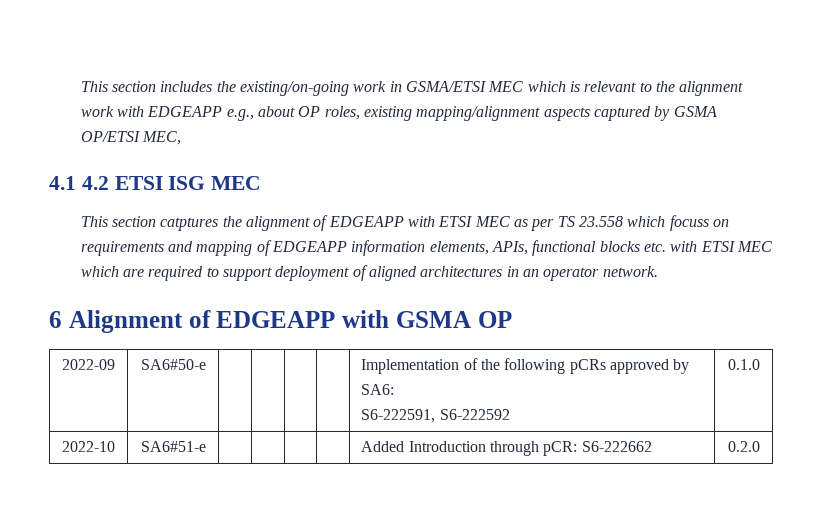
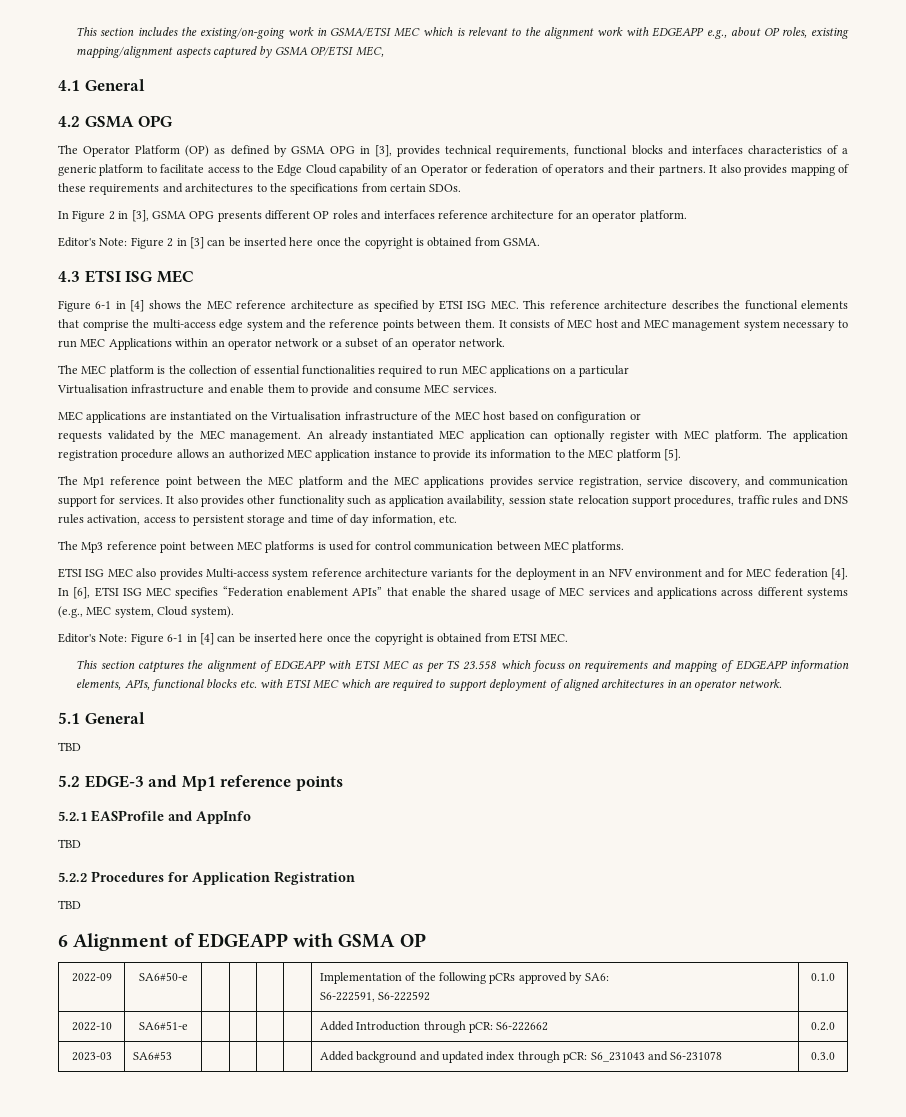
[81,176,262,190] 4.2 ETSI ISG MEC -> [84,79,145,91] [58,115,173,128] [58,145,849,157] [58,164,850,176] [58,183,462,195] [58,210,687,222] [58,237,540,249] [58,270,194,283] [58,300,849,312] [58,319,848,331] [58,338,505,350] [58,365,629,377] [57,384,497,396] [58,411,641,423] [58,430,848,442] [58,449,681,461] [58,476,848,488] [58,495,848,507] [58,514,458,526] [58,541,625,553] [58,568,849,580] [58,586,849,599] [58,606,234,618] [58,633,569,645] General // 4.2 GSMA OPG // The Operator Platform (OP) as defined by GSMA OPG in [3], provides technical requirements, functional blocks and interfaces characteristics of a generic platform to facilitate access to the Edge Cloud capability of an Operator or federation of operators and their partners. It also provides mapping of these requirements and architectures to the specifications from certain SDOs. // In Figure 2 in [3], GSMA OPG presents different OP roles and interfaces reference architecture for an operator platform. // Editor's Note: Figure 2 in [3] can be inserted here once the copyright is obtained from GSMA. // 4.3 ETSI ISG MEC // Figure 6-1 in [4] shows the MEC reference architecture as specified by ETSI ISG MEC. This reference architecture describes the functional elements that comprise the multi-access edge system and the reference points between them. It consists of MEC host and MEC management system necessary to run MEC Applications within an operator network or a subset of an operator network. // The MEC platform is the collection of essential functionalities required to run MEC applications on a particular // Virtualisation infrastructure and enable them to provide and consume MEC services. // MEC applications are instantiated on the Virtualisation infrastructure of the MEC host based on configuration or // requests validated by the MEC management. An already instantiated MEC application can optionally register with MEC platform. The application registration procedure allows an authorized MEC application instance to provide its information to the MEC platform [5]. // The Mp1 reference point between the MEC platform and the MEC applications provides service registration, service discovery, and communication support for services. It also provides other functionality such as application availability, session state relocation support procedures, traffic rules and DNS rules activation, access to persistent storage and time of day information, etc. // The Mp3 reference point between MEC platforms is used for control communication between MEC platforms. // ETSI ISG MEC also provides Multi-access system reference architecture variants for the deployment in an NFV environment and for MEC federation [4]. In [6], ETSI ISG MEC specifies “Federation enablement APIs” that enable the shared usage of MEC services and applications across different systems (e.g., MEC system, Cloud system). // Editor's Note: Figure 6-1 in [4] can be inserted here once the copyright is obtained from ETSI MEC.
(658, 271) none -> [58,712,145,724] [58,742,81,751] [58,775,343,791] [58,810,251,824] [58,839,81,848] [58,871,355,885] [58,900,81,909] // 5.1 General // TBD // 5.2 EDGE-3 and Mp1 reference points // 5.2.1 EASProfile and AppInfo // TBD // 5.2.2 Procedures for Application Registration // TBD
(760, 446) none -> [71,1052,112,1061] [132,1051,172,1060] [319,1051,723,1063] [811,1052,835,1060] // 2023-03 | SA6#53 | | | | | Added background and updated index through pCR: S6_231043 and S6-231078 | 0.3.0

